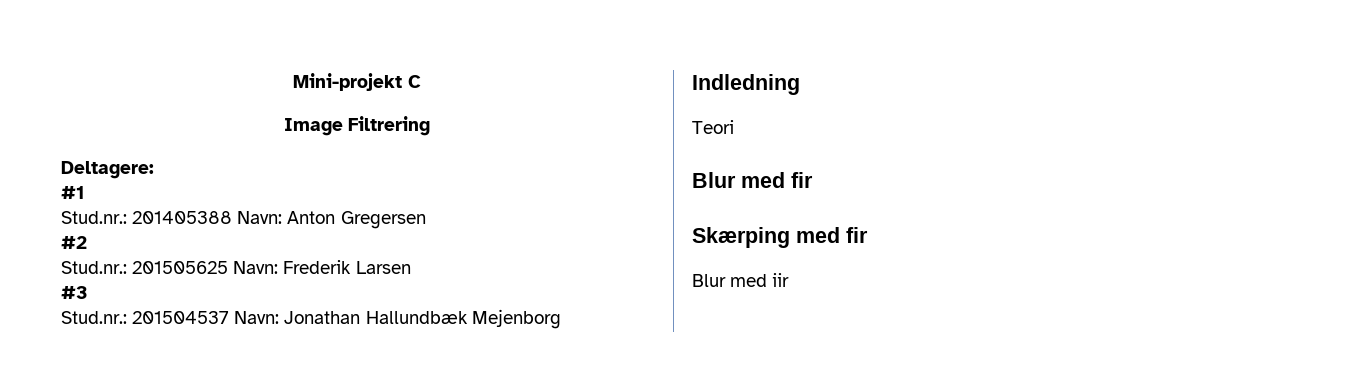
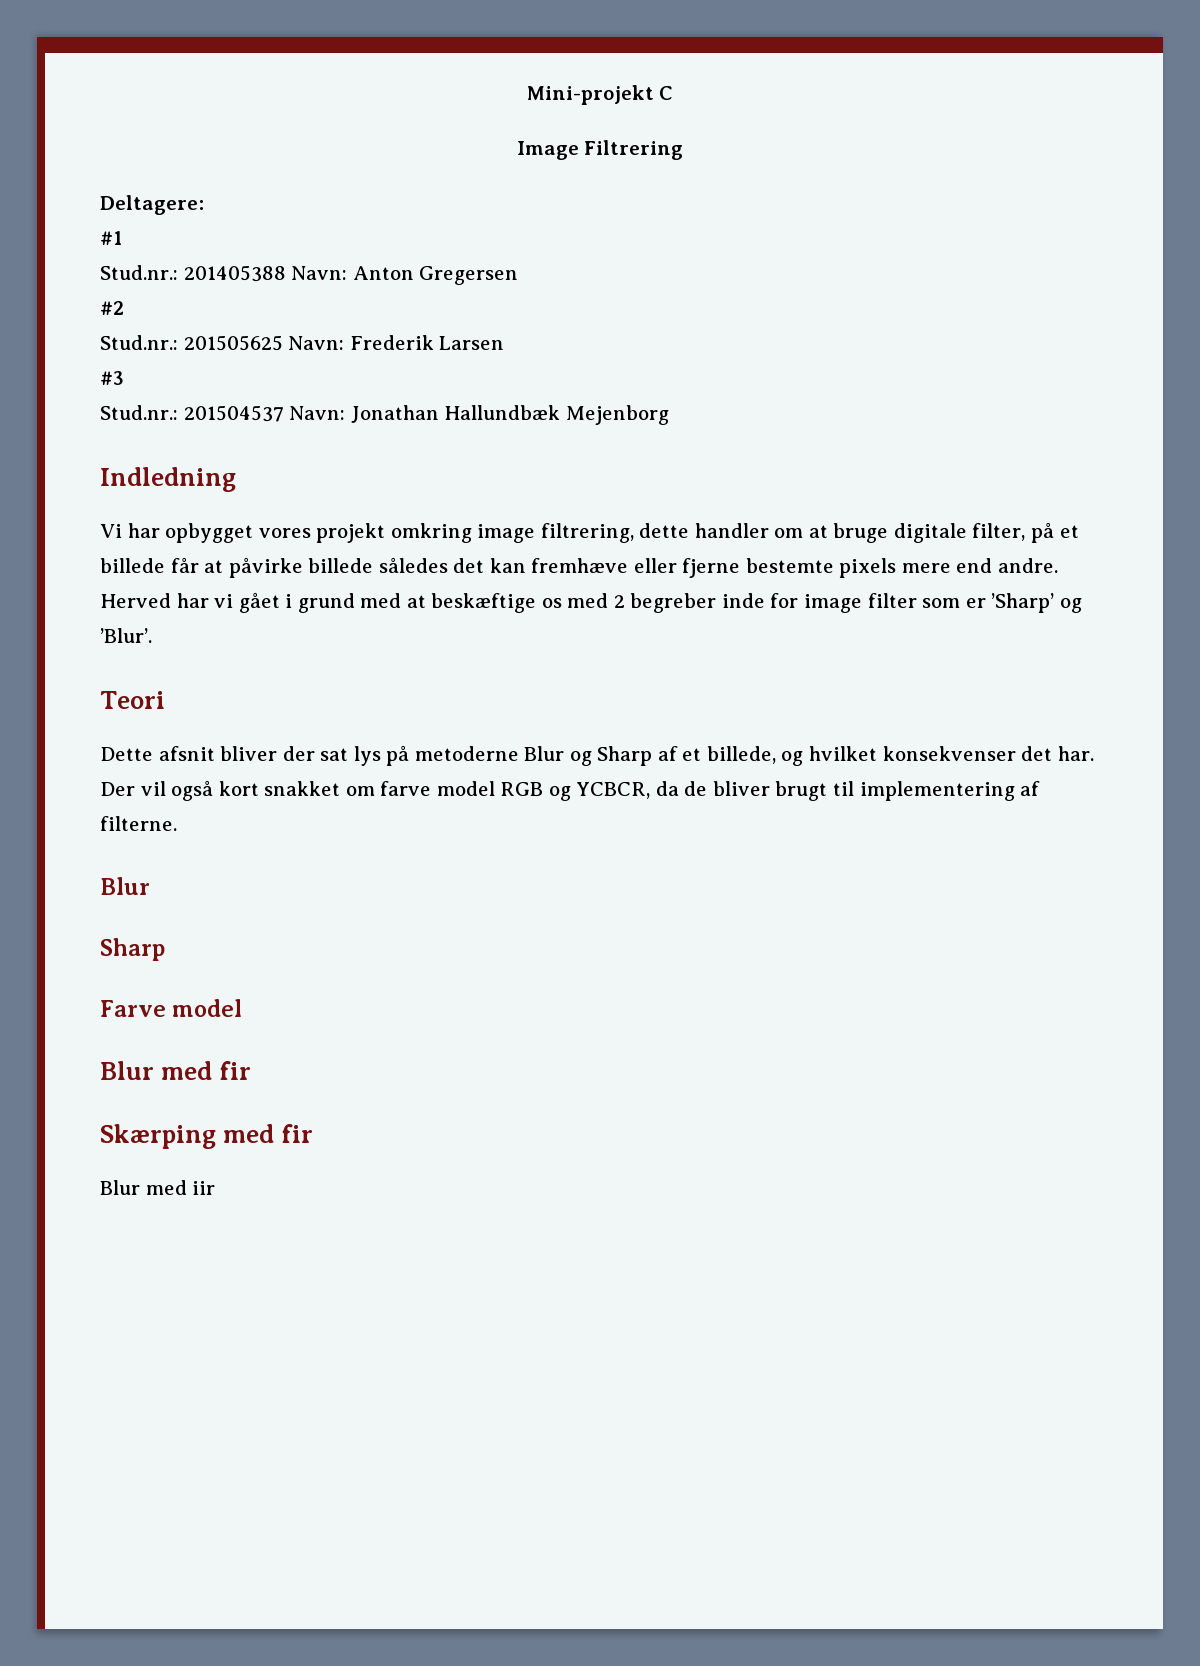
[692,120,734,134] Teori -> [100,522,1079,543] [100,557,1059,578] [100,592,1082,613] [100,628,152,643] [100,691,165,709] [100,745,1094,766] [100,780,1041,801] [100,816,177,831] [100,877,150,895] [100,938,165,961] [100,999,243,1017] Vi har opbygget vores projekt omkring image filtrering, dette handler om at bruge digitale filter, på et billede får at påvirke billede således det kan fremhæve eller fjerne bestemte pixels mere end andre. Herved har vi gået i grund med at beskæftige os med 2 begreber inde for image filter som er ’Sharp’ og ’Blur’. // Teori // Dette afsnit bliver der sat lys på metoderne Blur og Sharp af et billede, og hvilket konsekvenser det har. Der vil også kort snakket om farve model RGB og YCBCR, da de bliver brugt til implementering af filterne. // Blur // Sharp // Farve model

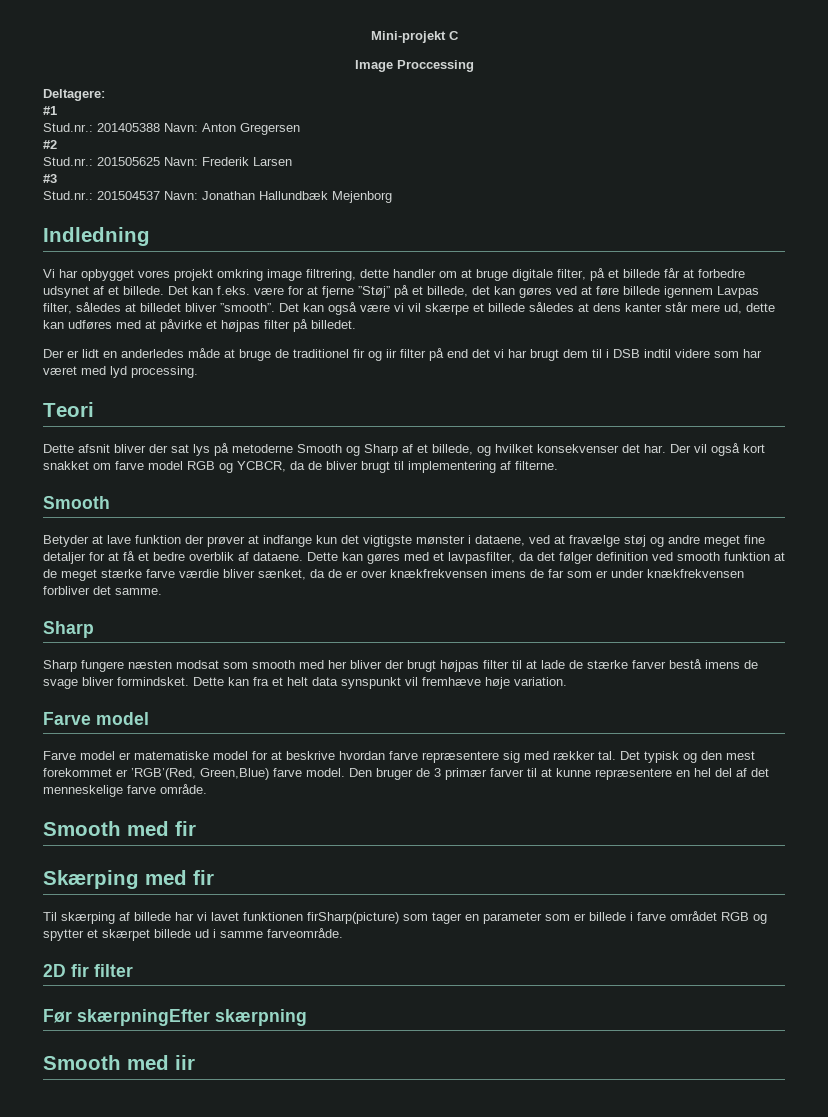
[584,140,684,160] Filtrering -> [396,60,474,72] Proccessing
[228,557,1059,578] [100,592,1082,613] [100,628,152,643] påvirke billede således det kan fremhæve eller fjerne bestemte pixels mere end andre. Herved har vi gået i grund med at beskæftige os med 2 begreber inde for image filter som er ’Sharp’ og ’Blur’. -> [698,269,745,278] [43,285,759,298] [43,302,775,315] [43,319,356,332] [43,348,762,361] [43,366,198,378] forbedre udsynet af et billede. Det kan f.eks. være for at fjerne ”Støj” på et billede, det kan gøres ved at føre billede igennem Lavpas filter, således at billedet bliver ”smooth”. Det kan også være vi vil skærpe et billede således at dens kanter står mere ud, dette kan udføres med at påvirke et højpas filter på billedet. // Der er lidt en anderledes måde at bruge de traditionel fir og iir filter på end det vi har brugt dem til i DSB indtil videre som har været med lyd processing.
[524,746,565,761] Blur -> [297,444,342,453] Smooth
[100,877,150,895] [100,938,165,961] [100,999,243,1017] [100,1061,154,1080] Blur // Sharp // Farve model // Blur -> [43,496,110,509] [43,535,765,547] [43,551,785,564] [43,569,744,581] [43,586,162,595] [43,621,94,638] [43,659,758,672] [43,677,567,689] [43,712,149,725] [43,751,755,763] [43,768,769,780] [43,784,207,797] [43,821,121,836] Smooth // Betyder at lave funktion der prøver at indfange kun det vigtigste mønster i dataene, ved at fravælge støj og andre meget fine detaljer for at få et bedre overblik af dataene. Dette kan gøres med et lavpasfilter, da det følger definition ved smooth funktion at de meget stærke farve værdie bliver sænket, da de er over knækfrekvensen imens de far som er under knækfrekvensen forbliver det samme. // Sharp // Sharp fungere næsten modsat som smooth med her bliver der brugt højpas filter til at lade de stærke farver bestå imens de svage bliver formindsket. Dette kan fra et helt data synspunkt vil fremhæve høje variation. // Farve model // Farve model er matematiske model for at beskrive hvordan farve repræsentere sig med rækker tal. Det typisk og den mest forekommet er ’RGB’(Red, Green,Blue) farve model. Den bruger de 3 primær farver til at kunne repræsentere en hel del af det menneskelige farve område. // Smooth
[100,1180,140,1195] Blur -> [43,911,767,924] [43,928,343,941] [43,964,133,977] [43,1009,307,1026] [43,1055,121,1070] Til skærping af billede har vi lavet funktionen firSharp(picture) som tager en parameter som er billede i farve området RGB og spytter et skærpet billede ud i samme farveområde. // 2D fir filter // Før skærpningEfter skærpning // Smooth

